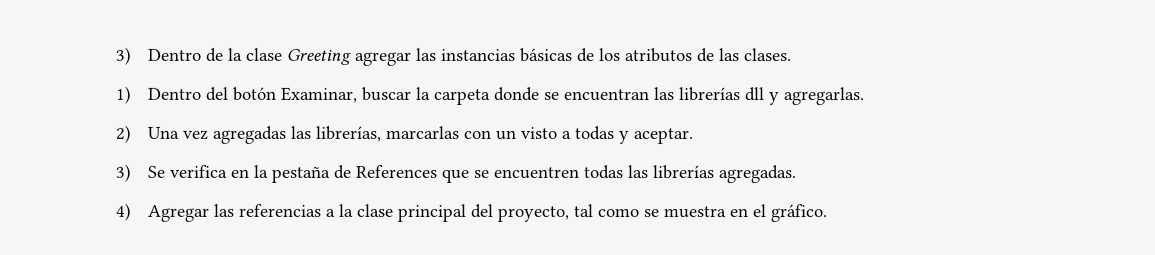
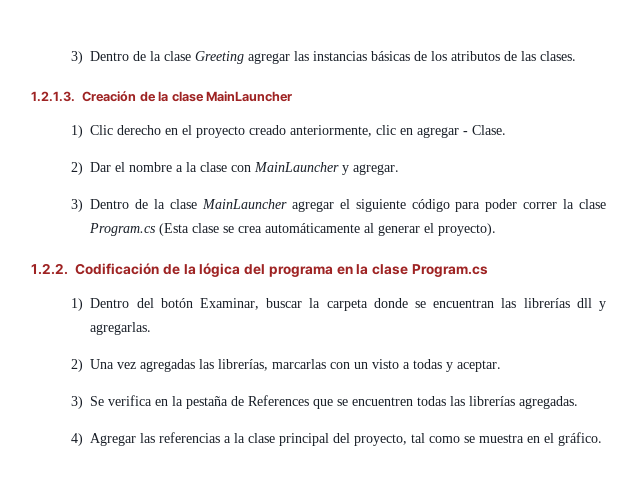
(793, 55) none -> [31,91,293,102] [70,125,507,138] [70,162,400,175] [70,199,606,212] [89,223,497,236] [31,263,489,277] // 1.2.1.3. Creación de la clase MainLauncher // 1) Clic derecho en el proyecto creado anteriormente, clic en agregar - Clase. // 2) Dar el nombre a la clase con MainLauncher y agregar. // 3) Dentro de la clase MainLauncher agregar el siguiente código para poder correr la clase Program.cs (Esta clase se crea automáticamente al generar el proyecto). // 1.2.2. Codificación de la lógica del programa en la clase Program.cs

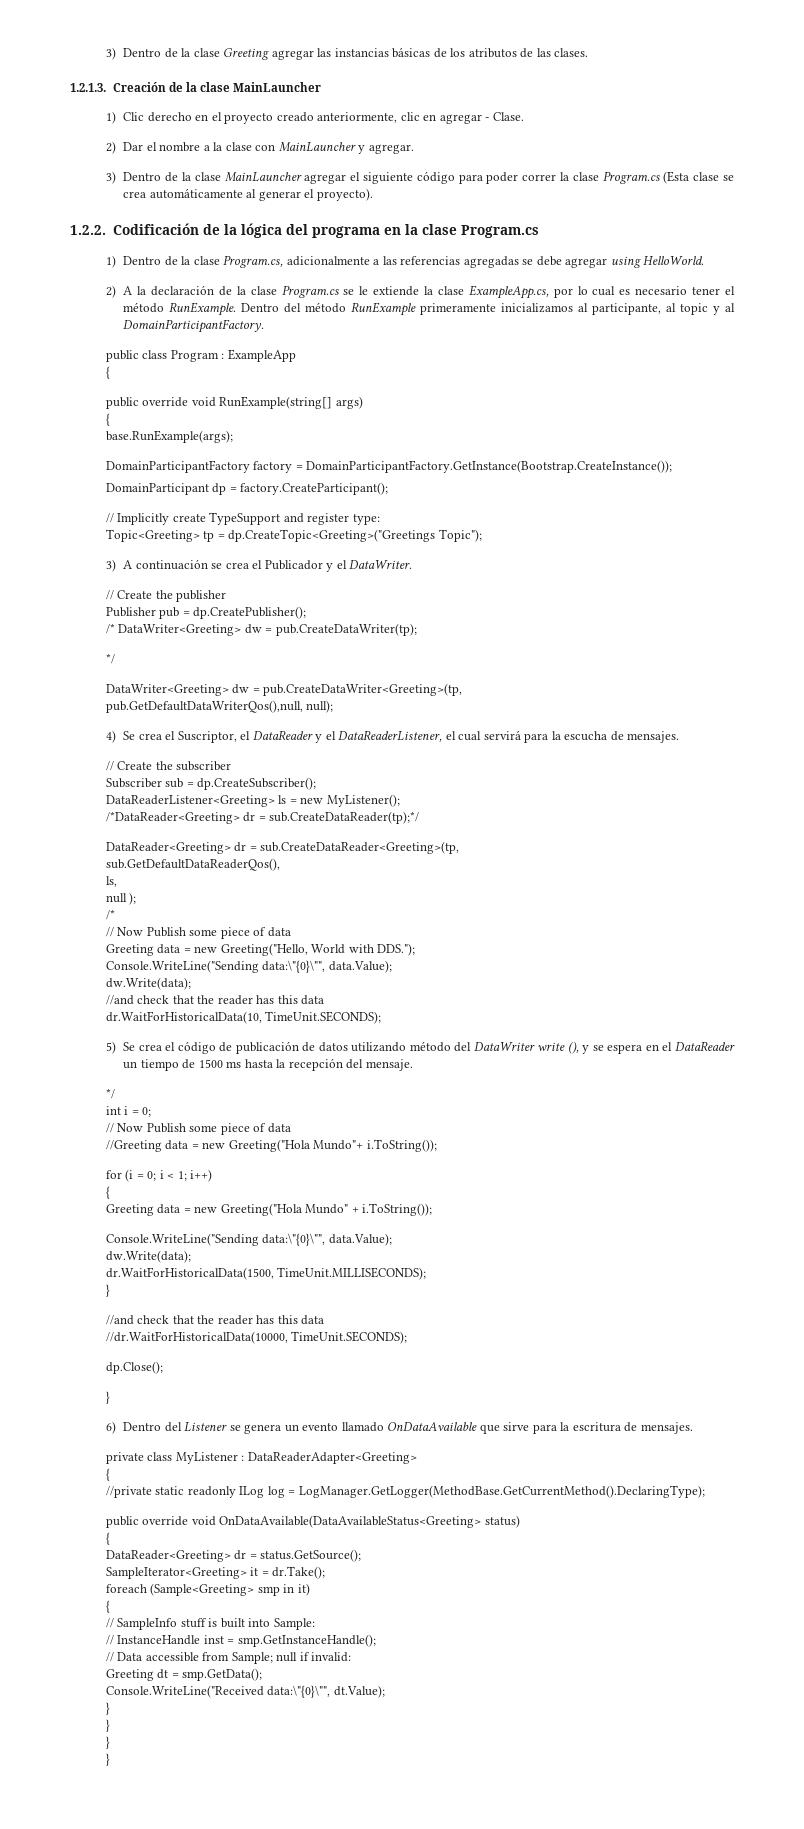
[136,298,607,311] [90,322,152,335] [70,359,502,372] [70,395,579,409] [70,432,603,446] del botón Examinar, buscar la carpeta donde se encuentran las librerías dll y agregarlas. // 2) Una vez agregadas las librerías, marcarlas con un visto a todas y aceptar. // 3) Se verifica en la pestaña de References que se encuentren todas las librerías agregadas. // 4) Agregar las referencias a la clase principal del proyecto, tal como se muestra en el gráfico. -> [164,255,705,268] [105,285,735,299] [123,302,735,316] [123,319,265,333] [105,349,296,362] [105,366,110,379] [105,396,363,409] [105,413,110,426] [105,430,233,443] [105,460,673,473] [105,482,389,495] [105,512,380,525] [105,529,482,542] [105,559,413,572] [105,590,227,602] [105,606,307,619] [105,623,417,636] [105,653,115,664] [105,683,463,696] [105,700,334,713] [105,730,680,743] [105,761,232,771] [105,777,317,790] [105,794,400,807] [105,811,420,824] [105,841,460,854] [105,858,280,871] [105,876,117,887] [105,892,137,905] [105,909,115,920] [105,927,291,939] [105,943,416,956] [105,960,392,973] [105,977,191,990] [105,995,325,1005] [105,1011,382,1024] [105,1041,735,1054] [123,1058,413,1071] [105,1088,115,1099] [105,1106,152,1117] [105,1123,291,1135] [105,1139,437,1152] [105,1169,213,1182] [105,1186,110,1199] [105,1203,433,1216] [105,1233,392,1246] [105,1250,191,1263] [105,1267,427,1280] [105,1284,110,1297] [105,1315,325,1325] [105,1331,408,1344] [105,1361,163,1374] [105,1391,110,1404] [105,1421,693,1434] [105,1452,417,1464] [105,1468,110,1481] [105,1485,705,1498] [105,1515,520,1528] [105,1532,110,1545] [105,1549,362,1562] [105,1566,326,1579] [105,1583,310,1596] [105,1600,110,1613] [105,1618,315,1630] [105,1634,376,1647] [105,1652,352,1664] [105,1668,263,1681] [105,1685,385,1698] [105,1702,110,1715] [105,1719,110,1732] [105,1736,110,1749] [105,1753,110,1766] de la clase Program.cs, adicionalmente a las referencias agregadas se debe agregar using HelloWorld. // 2) A la declaración de la clase Program.cs se le extiende la clase ExampleApp.cs, por lo cual es necesario tener el método RunExample. Dentro del método RunExample primeramente inicializamos al participante, al topic y al DomainParticipantFactory. // public class Program : ExampleApp // { // public override void RunExample(string[] args) // { // base.RunExample(args); // DomainParticipantFactory factory = DomainParticipantFactory.GetInstance(Bootstrap.CreateInstance()); // DomainParticipant dp = factory.CreateParticipant(); // // Implicitly create TypeSupport and register type: // Topic<Greeting> tp = dp.CreateTopic<Greeting>("Greetings Topic"); // 3) A continuación se crea el Publicador y el DataWriter. // // Create the publisher // Publisher pub = dp.CreatePublisher(); // /* DataWriter<Greeting> dw = pub.CreateDataWriter(tp); // */ // DataWriter<Greeting> dw = pub.CreateDataWriter<Greeting>(tp, // pub.GetDefaultDataWriterQos(),null, null); // 4) Se crea el Suscriptor, el DataReader y el DataReaderListener, el cual servirá para la escucha de mensajes. // // Create the subscriber // Subscriber sub = dp.CreateSubscriber(); // DataReaderListener<Greeting> ls = new MyListener(); // /*DataReader<Greeting> dr = sub.CreateDataReader(tp);*/ // DataReader<Greeting> dr = sub.CreateDataReader<Greeting>(tp, // sub.GetDefaultDataReaderQos(), // ls, // null ); // /* // // Now Publish some piece of data // Greeting data = new Greeting("Hello, World with DDS."); // Console.WriteLine("Sending data:\"{0}\"", data.Value); // dw.Write(data); // //and check that the reader has this data // dr.WaitForHistoricalData(10, TimeUnit.SECONDS); // 5) Se crea el código de publicación de datos utilizando método del DataWriter write (), y se espera en el DataReader un tiempo de 1500 ms hasta la recepción del mensaje. // */ // int i = 0; // // Now Publish some piece of data // //Greeting data = new Greeting("Hola Mundo"+ i.ToString()); // for (i = 0; i < 1; i++) // { // Greeting data = new Greeting("Hola Mundo" + i.ToString()); // Console.WriteLine("Sending data:\"{0}\"", data.Value); // dw.Write(data); // dr.WaitForHistoricalData(1500, TimeUnit.MILLISECONDS); // } // //and check that the reader has this data // //dr.WaitForHistoricalData(10000, TimeUnit.SECONDS); // dp.Close(); // } // 6) Dentro del Listener se genera un evento llamado OnDataAvailable que sirve para la escritura de mensajes. // private class MyListener : DataReaderAdapter<Greeting> // { // //private static readonly ILog log = LogManager.GetLogger(MethodBase.GetCurrentMethod().DeclaringType); // public override void OnDataAvailable(DataAvailableStatus<Greeting> status) // { // DataReader<Greeting> dr = status.GetSource(); // SampleIterator<Greeting> it = dr.Take(); // foreach (Sample<Greeting> smp in it) // { // // SampleInfo stuff is built into Sample: // // InstanceHandle inst = smp.GetInstanceHandle(); // // Data accessible from Sample; null if invalid: // Greeting dt = smp.GetData(); // Console.WriteLine("Received data:\"{0}\"", dt.Value); // } // } // } // }

